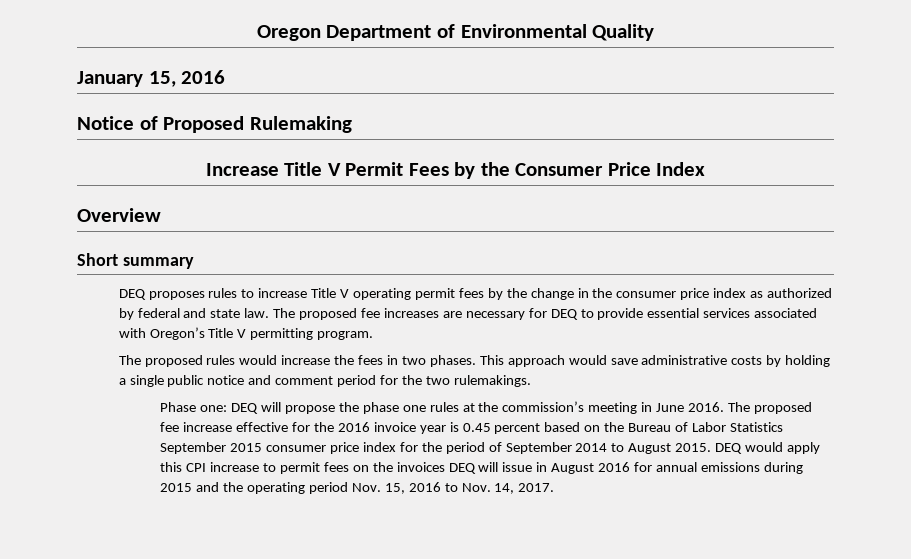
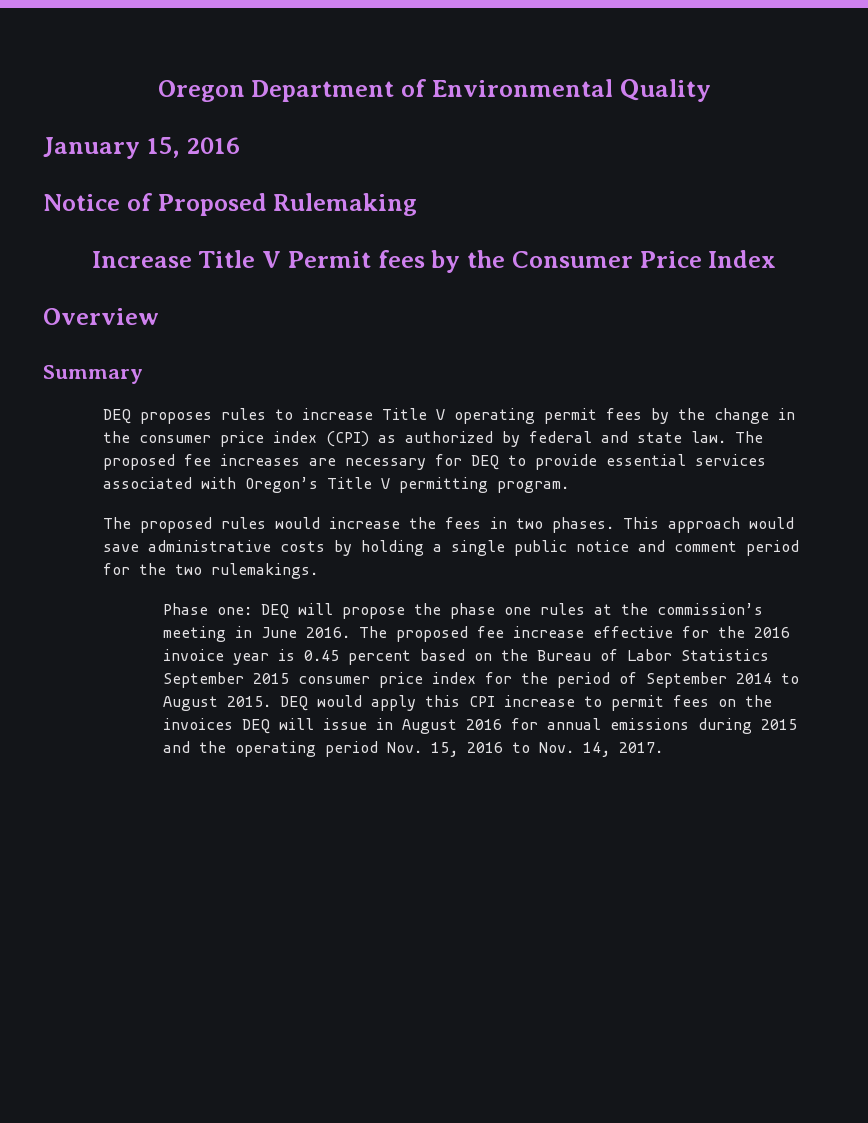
[408,163,449,176] Fees -> [377,250,425,268] fees
[77,253,194,269] Short summary -> [43,365,143,384] Summary
(747, 293) none -> [326,431,370,447] (CPI)

